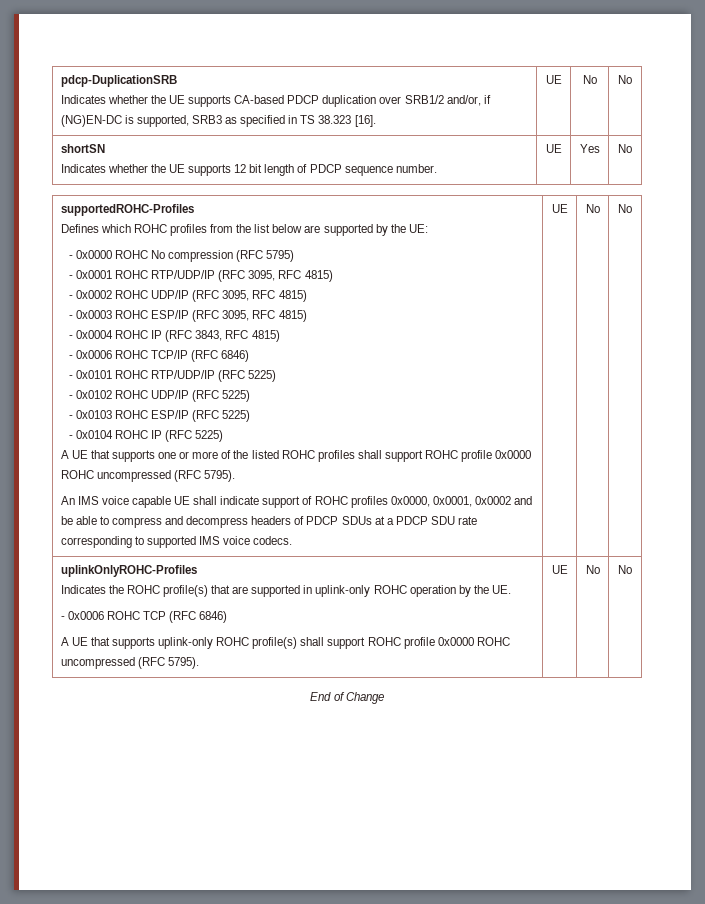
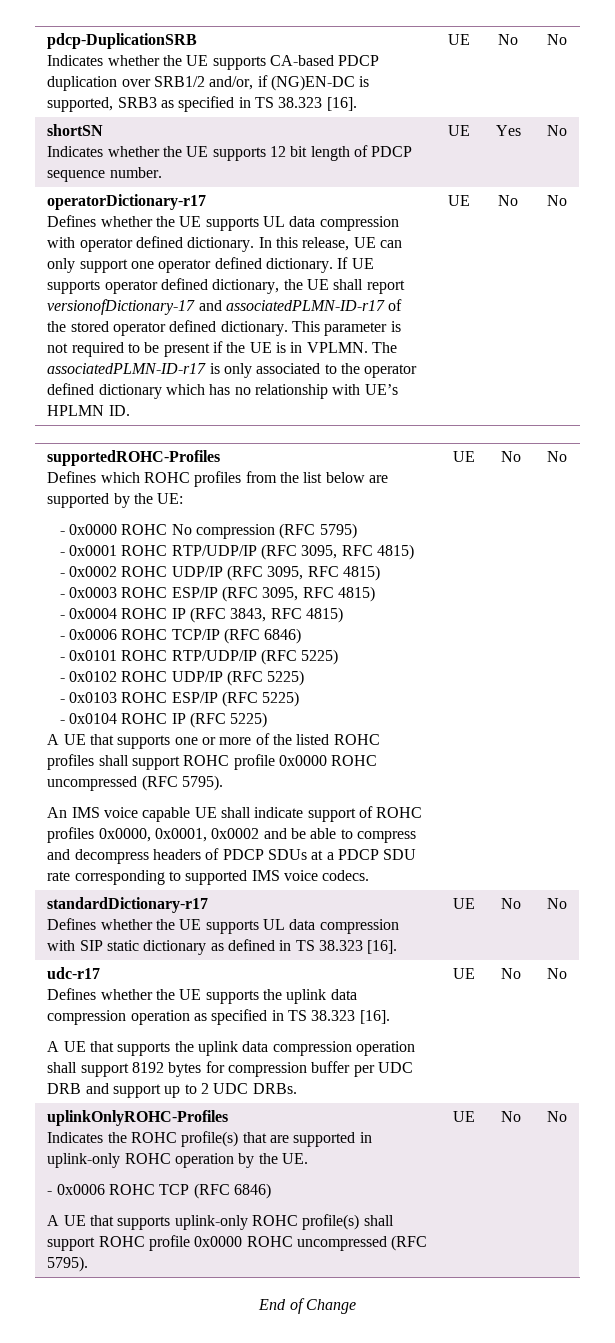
(632, 148) none -> [47,194,207,210] [47,215,399,231] [47,236,402,252] [47,257,374,273] [47,278,405,294] [47,299,403,315] [47,320,401,336] [47,341,397,357] [47,363,418,378] [47,383,398,399] [47,405,130,416] [448,195,470,206] [498,195,518,206] [546,195,567,206] // operatorDictionary-r17 // Defines whether the UE supports UL data compression with operator defined dictionary. In this release, UE can only support one operator defined dictionary. If UE supports operator defined dictionary, the UE shall report versionofDictionary-17 and associatedPLMN-ID-r17 of the stored operator defined dictionary. This parameter is not required to be present if the UE is in VPLMN. The associatedPLMN-ID-r17 is only associated to the operator defined dictionary which has no relationship with UE’s HPLMN ID. | UE | No | No
(632, 208) none -> [47,897,209,913] [47,918,399,934] [47,939,398,955] [453,898,475,909] [500,898,521,909] [546,898,567,909] [47,967,101,979] [47,988,357,1004] [47,1009,390,1025] [47,1041,415,1056] [47,1061,413,1077] [47,1083,297,1098] [453,968,475,979] [500,968,521,979] [546,968,567,979] // standardDictionary-r17 // Defines whether the UE supports UL data compression with SIP static dictionary as defined in TS 38.323 [16]. | UE | No | No // udc-r17 // Defines whether the UE supports the uplink data compression operation as specified in TS 38.323 [16]. // A UE that supports the uplink data compression operation shall support 8192 bytes for compression buffer per UDC DRB and support up to 2 UDC DRBs. | UE | No | No

